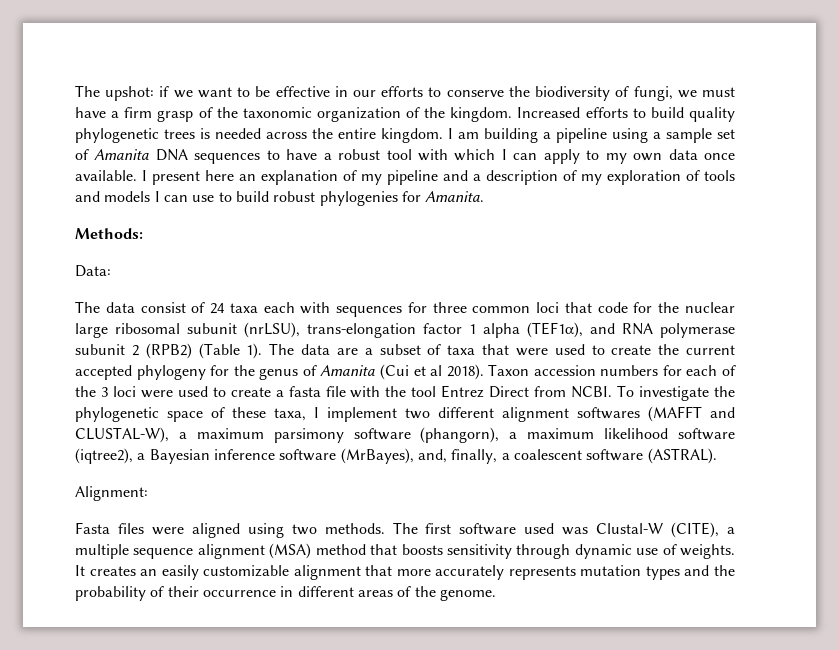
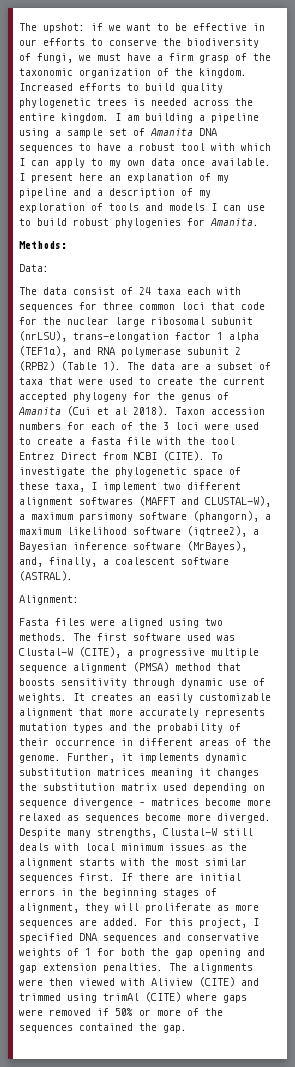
[571,386,613,398] NCBI. -> [133,451,205,461] NCBI (CITE).
(736, 530) none -> [139,648,205,658] progressive
[269,543,312,559] (MSA) -> [133,662,169,672] (PMSA)
(496, 595) none -> [67,753,247,763] [19,768,259,778] [19,783,265,793] [19,798,271,808] [19,813,271,823] [19,828,253,838] [19,843,247,851] [19,858,247,868] [19,873,241,883] [19,888,217,898] [19,903,259,913] [19,918,259,928] [19,933,259,943] [19,948,265,958] [19,963,253,973] [19,977,259,987] [19,992,247,1003] [19,1008,223,1016] [19,1023,187,1033] Further, it implements dynamic substitution matrices meaning it changes the substitution matrix used depending on sequence divergence – matrices become more relaxed as sequences become more diverged. Despite many strengths, Clustal-W still deals with local minimum issues as the alignment starts with the most similar sequences first. If there are initial errors in the beginning stages of alignment, they will proliferate as more sequences are added. For this project, I specified DNA sequences and conservative weights of 1 for both the gap opening and gap extension penalties. The alignments were then viewed with Aliview (CITE) and trimmed using trimAl (CITE) where gaps were removed if 50% or more of the sequences contained the gap.

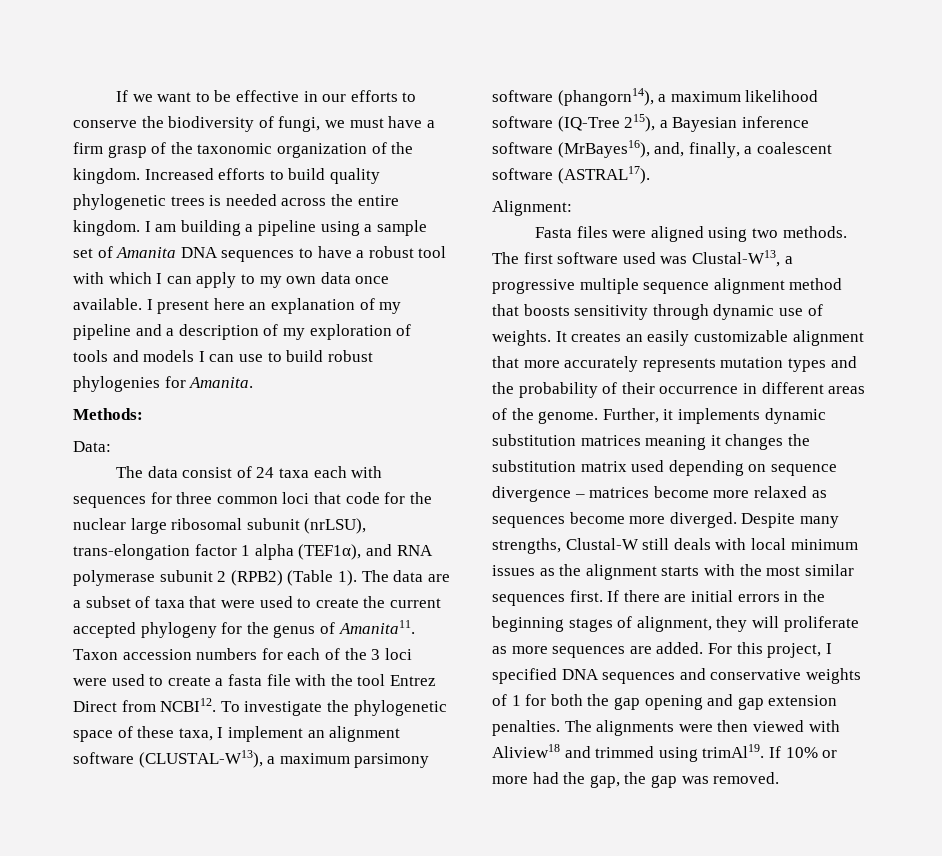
[19,23,103,33] The upshot: if -> [116,90,129,102] If
[18,406,169,416] Amanita (Cui et al 2018). -> [338,620,415,634] Amanita11.
[133,451,205,461] NCBI (CITE). -> [160,698,217,712] NCBI12.
[163,482,241,490] [19,496,271,507] two different alignment softwares (MAFFT and CLUSTAL-W), -> [307,726,401,742] [73,750,263,768] an alignment software (CLUSTAL-W13),
[193,511,259,522] (phangorn), -> [557,88,654,106] (phangorn14),
[187,526,247,537] (iqtree2), -> [557,114,656,132] (IQ-Tree 215),
[187,541,247,552] (MrBayes), -> [557,140,650,158] (MrBayes16),
[19,571,73,581] (ASTRAL). -> [557,166,650,184] (ASTRAL17).
[19,647,121,658] Clustal-W (CITE), -> [691,250,780,267] Clustal-W13,
[133,662,169,672] (PMSA) -> (785, 286) none
[151,977,235,987] Aliview (CITE) -> [492,744,560,758] Aliview18
[103,992,247,1003] [19,1008,223,1016] [19,1023,187,1033] trimAl (CITE) where gaps were removed if 50% or more of the sequences contained the gap. -> [702,744,838,758] [492,772,780,788] trimAl19. If 10% or more had the gap, the gap was removed.

